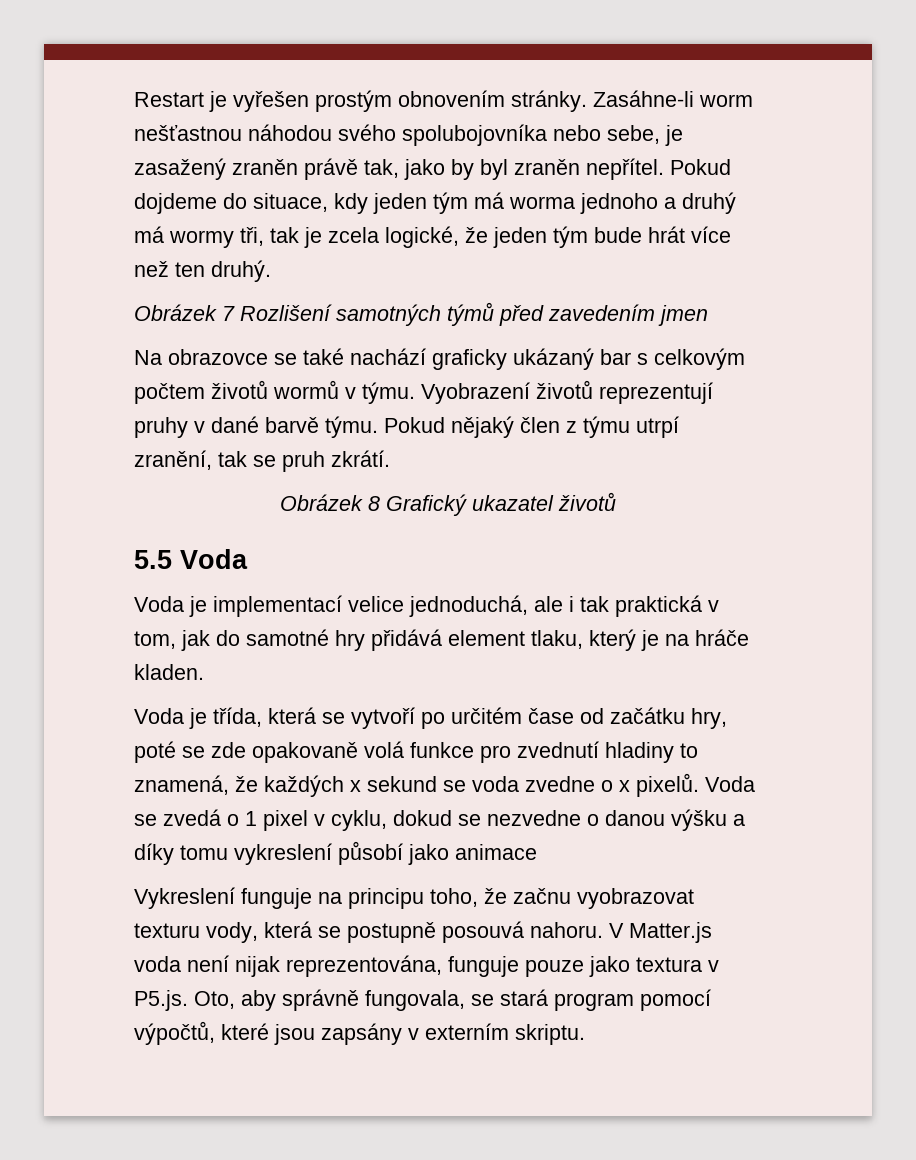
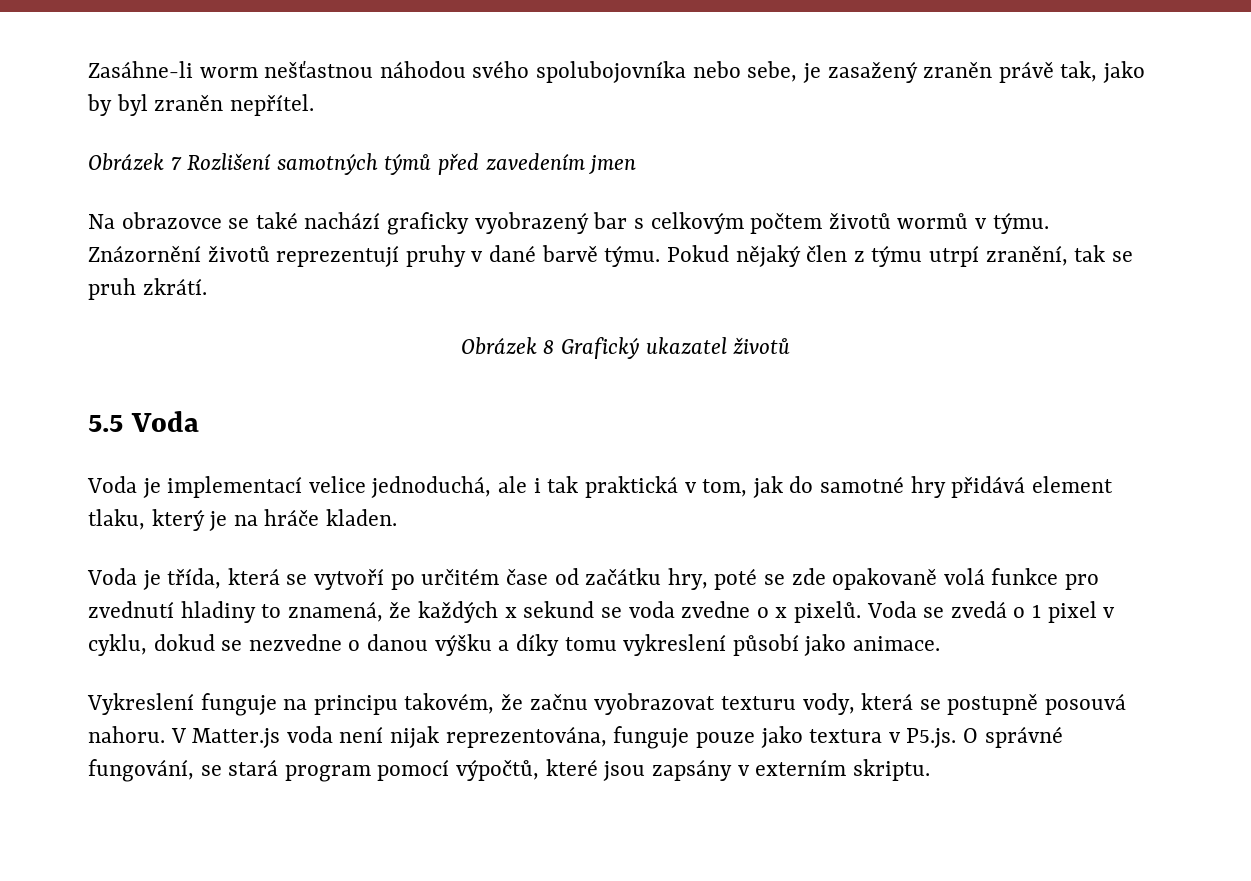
[134,90,587,112] Restart je vyřešen prostým obnovením stránky. -> (88, 69) none
[670,159,731,175] [134,192,736,214] [134,226,731,248] [134,260,271,282] Pokud dojdeme do situace, kdy jeden tým má worma jednoho a druhý má wormy tři, tak je zcela logické, že jeden tým bude hrát více než ten druhý. -> (314, 105) none
[513,348,594,370] ukázaný -> [474,212,589,234] vyobrazený
[421,382,530,404] Vyobrazení -> [88,245,201,262] Znázornění
[455,844,537,860] animace -> [852,636,940,651] animace.
[430,888,478,907] toho, -> [404,693,495,714] takovém,
[194,989,465,1011] Oto, aby správně fungovala, -> [962,726,1063,748] [88,759,194,782] O správné fungování,

